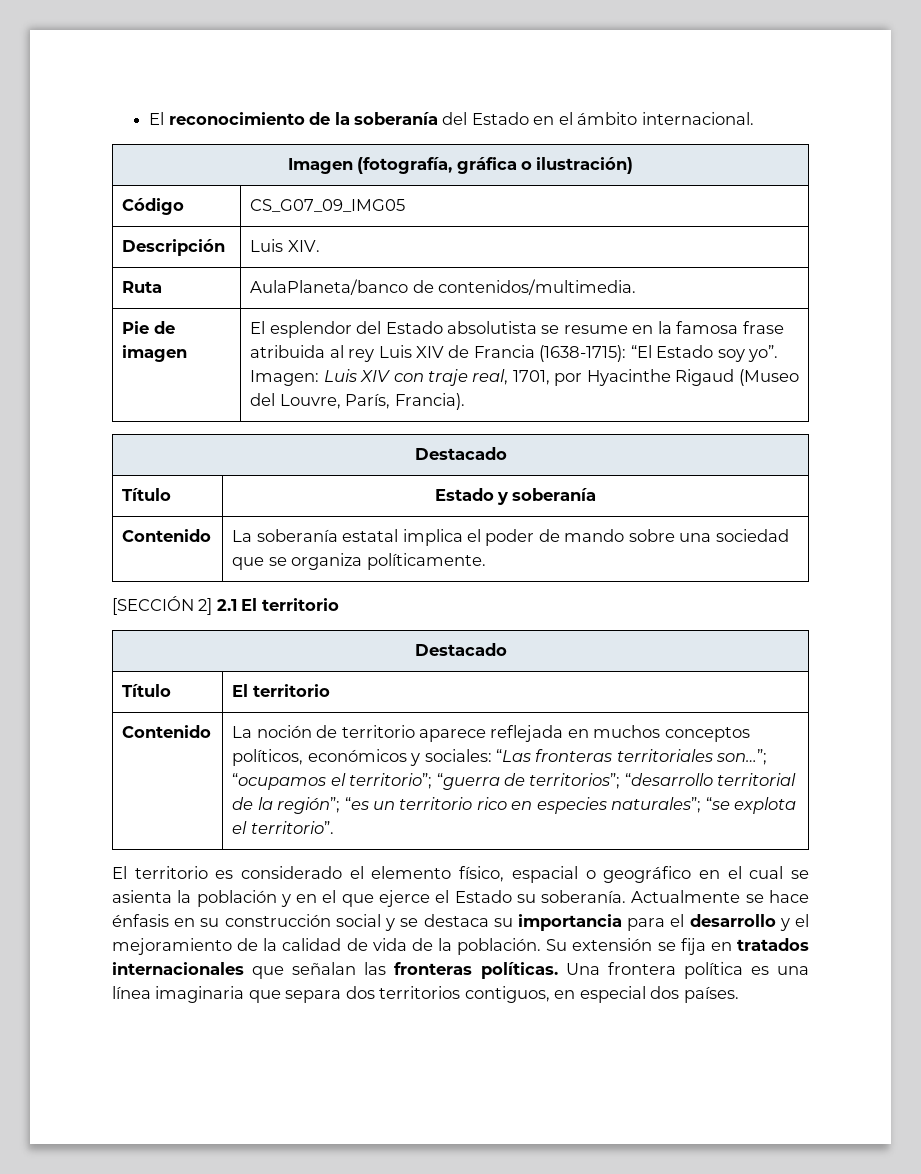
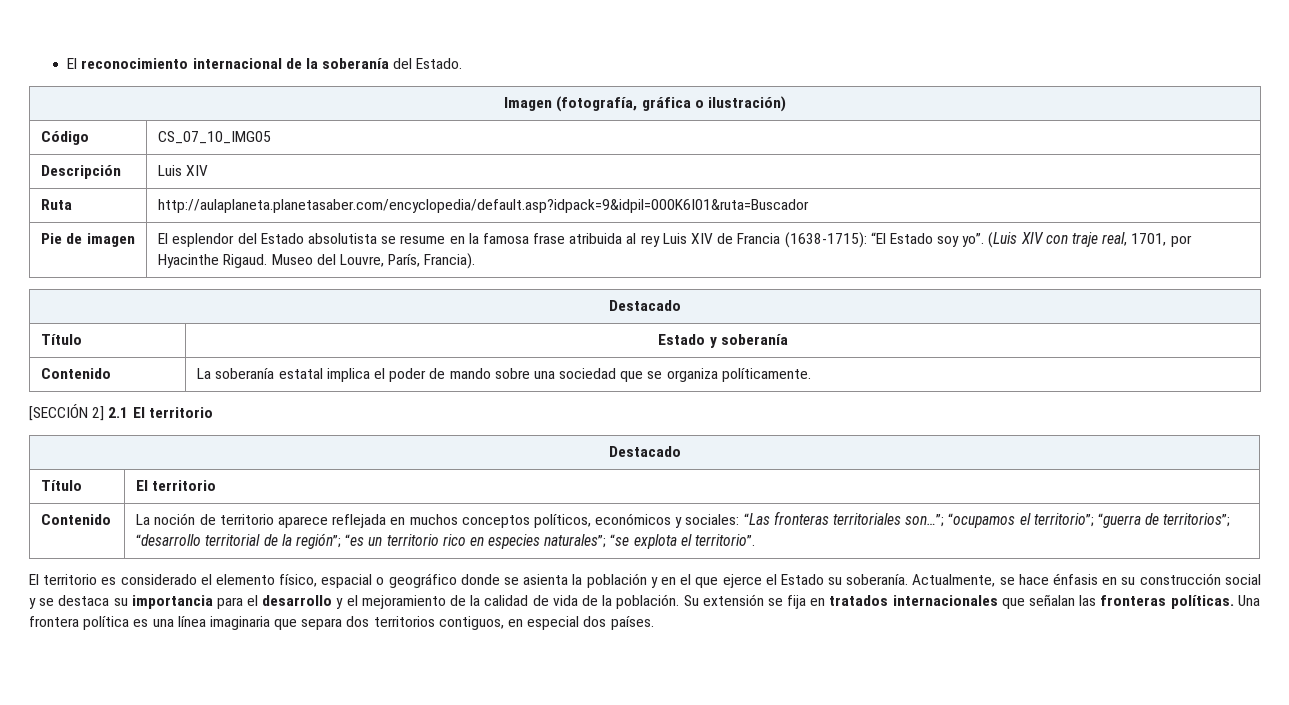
(305, 118) none -> [192,58,282,69] internacional
[471,112,754,125] Estado en el ámbito internacional. -> [416,58,463,69] Estado.
[250,199,406,212] CS_G07_09_IMG05 -> [158,131,272,144] CS_07_10_IMG05
[287,240,320,252] XIV. -> [186,165,209,176] XIV
[250,279,637,295] AulaPlaneta/banco de contenidos/multimedia. -> [158,199,810,213] http://aulaplaneta.planetasaber.com/encyclopedia/default.asp?idpack=9&idpil=000K6I01&ruta=Buscador
[250,369,357,386] Imagen: Luis -> [988,232,1018,248] (Luis
[675,369,799,386] Rigaud (Museo -> [223,254,313,268] Rigaud. Museo
[698,866,784,879] en el cual -> [460,574,500,585] donde
[631,890,741,903] Actualmente -> [912,574,996,587] Actualmente,

